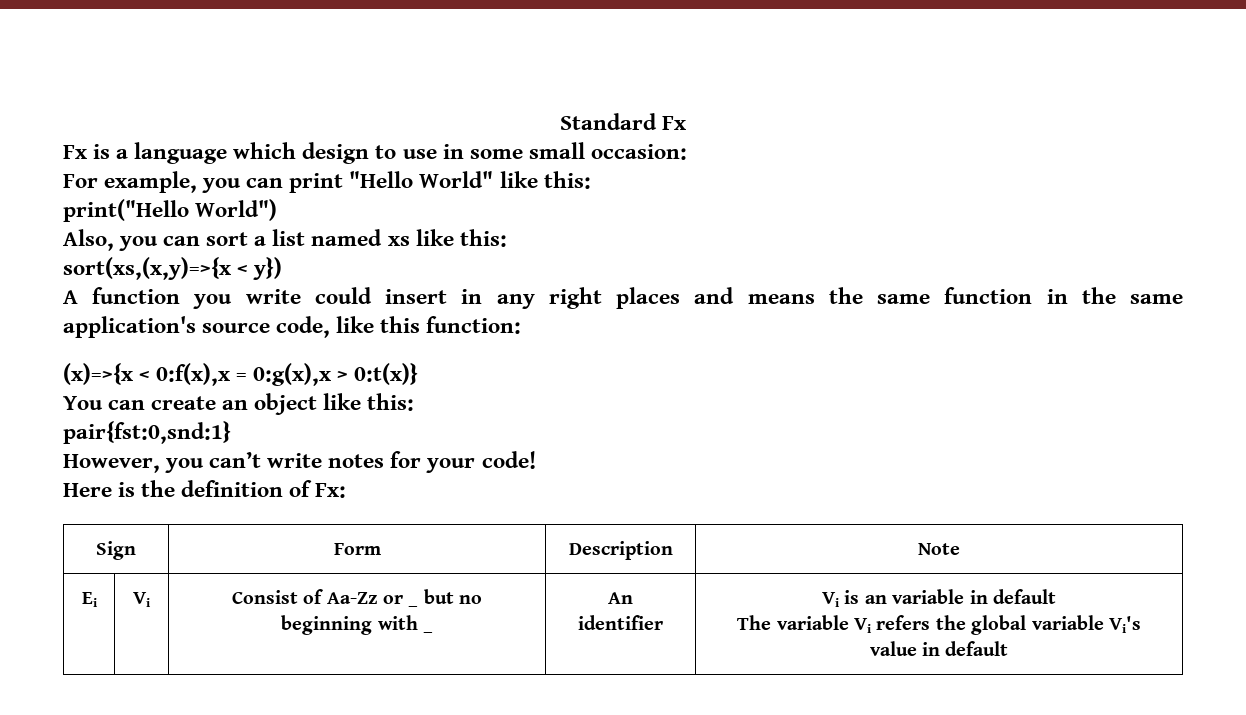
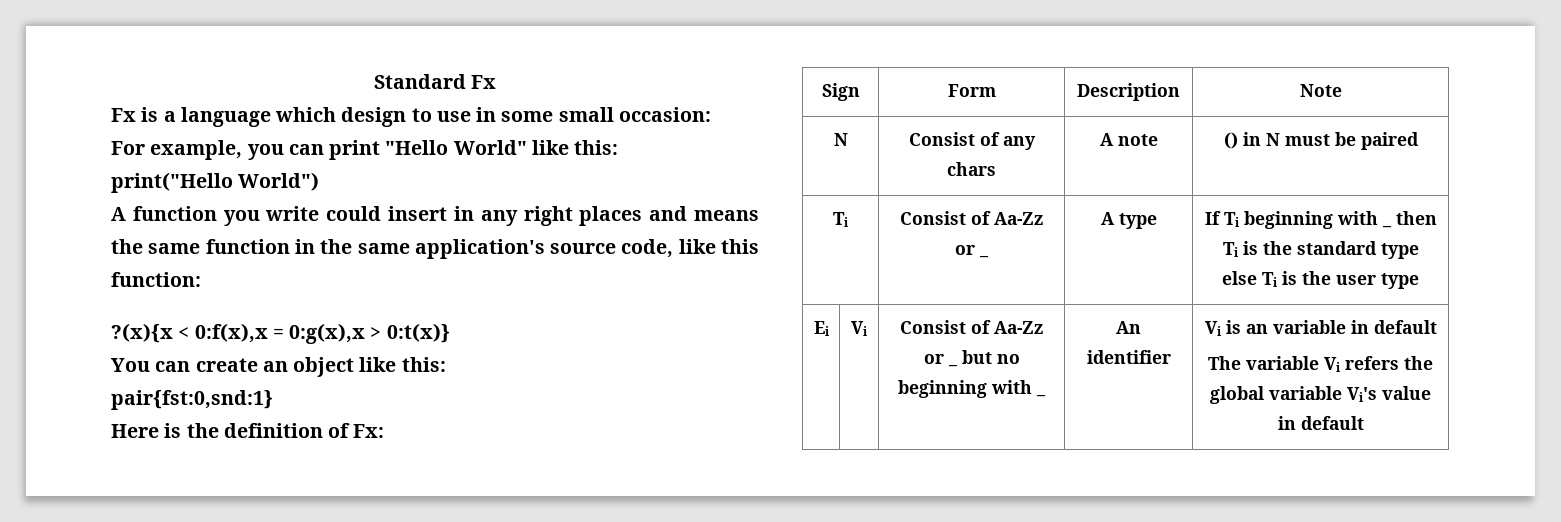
[63,229,507,251] [63,257,283,280] // Also, you can sort a list named xs like this: // sort(xs,(x,y)=>{x < y}) -> (320, 181) none
[63,363,133,385] (x)=>{x -> [111,323,173,343] ?(x){x
[63,451,536,473] // However, you can’t write notes for your code! -> (273, 400) none
(960, 549) none -> [833,133,848,146] [908,132,1036,150] [947,162,996,176] [1099,133,1158,146] [1223,132,1419,150] [833,212,849,227] [900,211,1043,225] [955,245,975,255] [979,255,989,258] [1100,212,1157,229] [1204,211,1378,229] [1381,225,1392,228] [1395,211,1437,225] [1222,241,1419,259] [1222,271,1419,289] // N | Consist of any chars | A note | () in N must be paired // Ti | Consist of Aa-Zz or _ | A type | If Ti beginning with _ then Ti is the standard type else Ti is the user type

